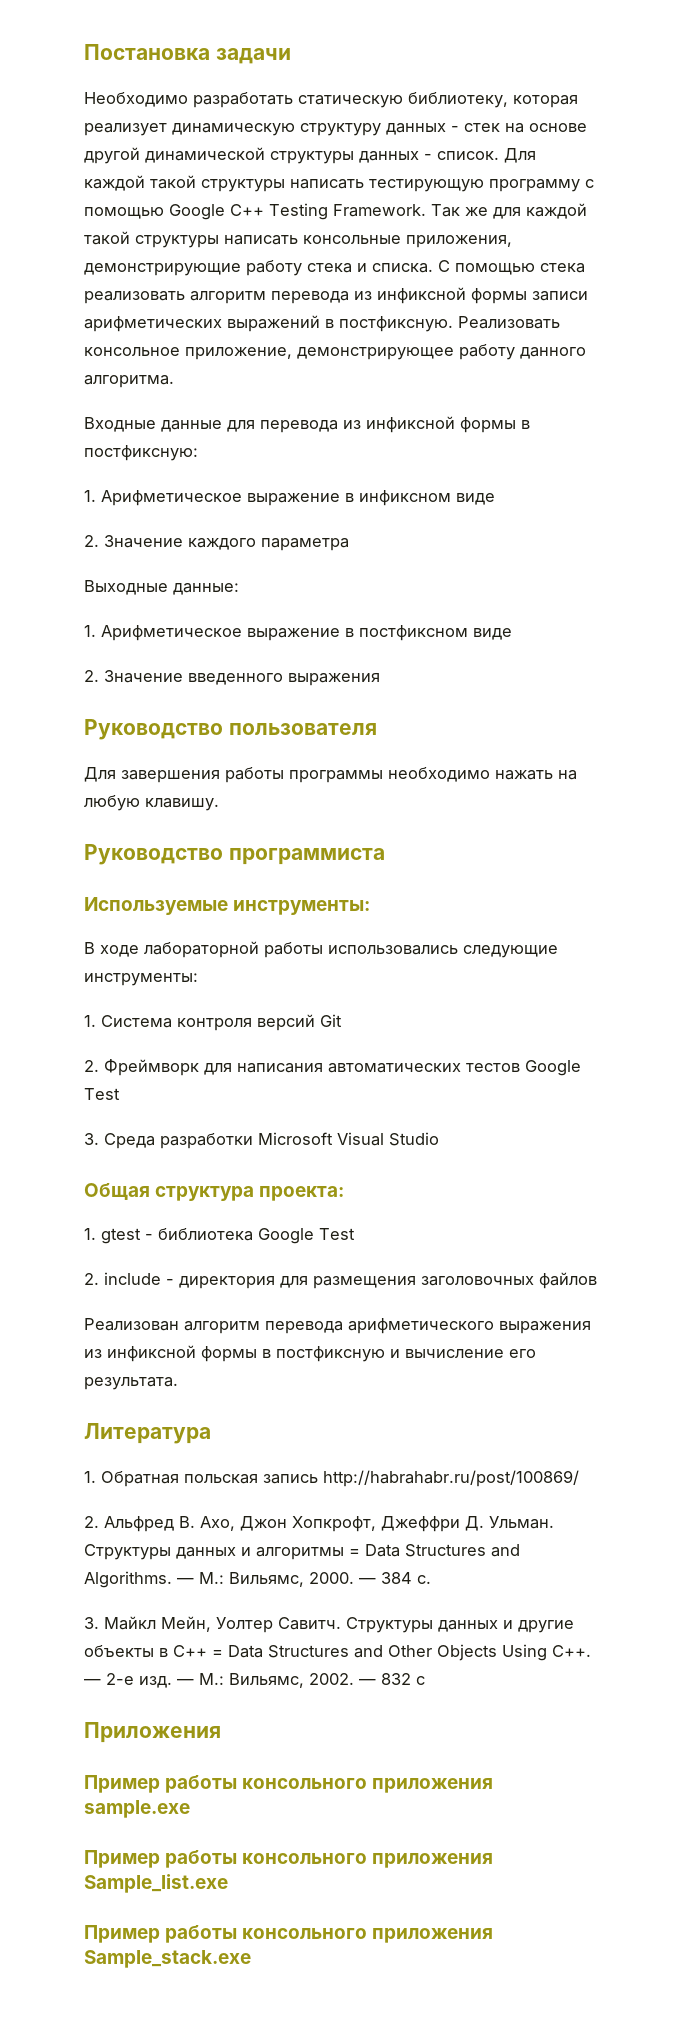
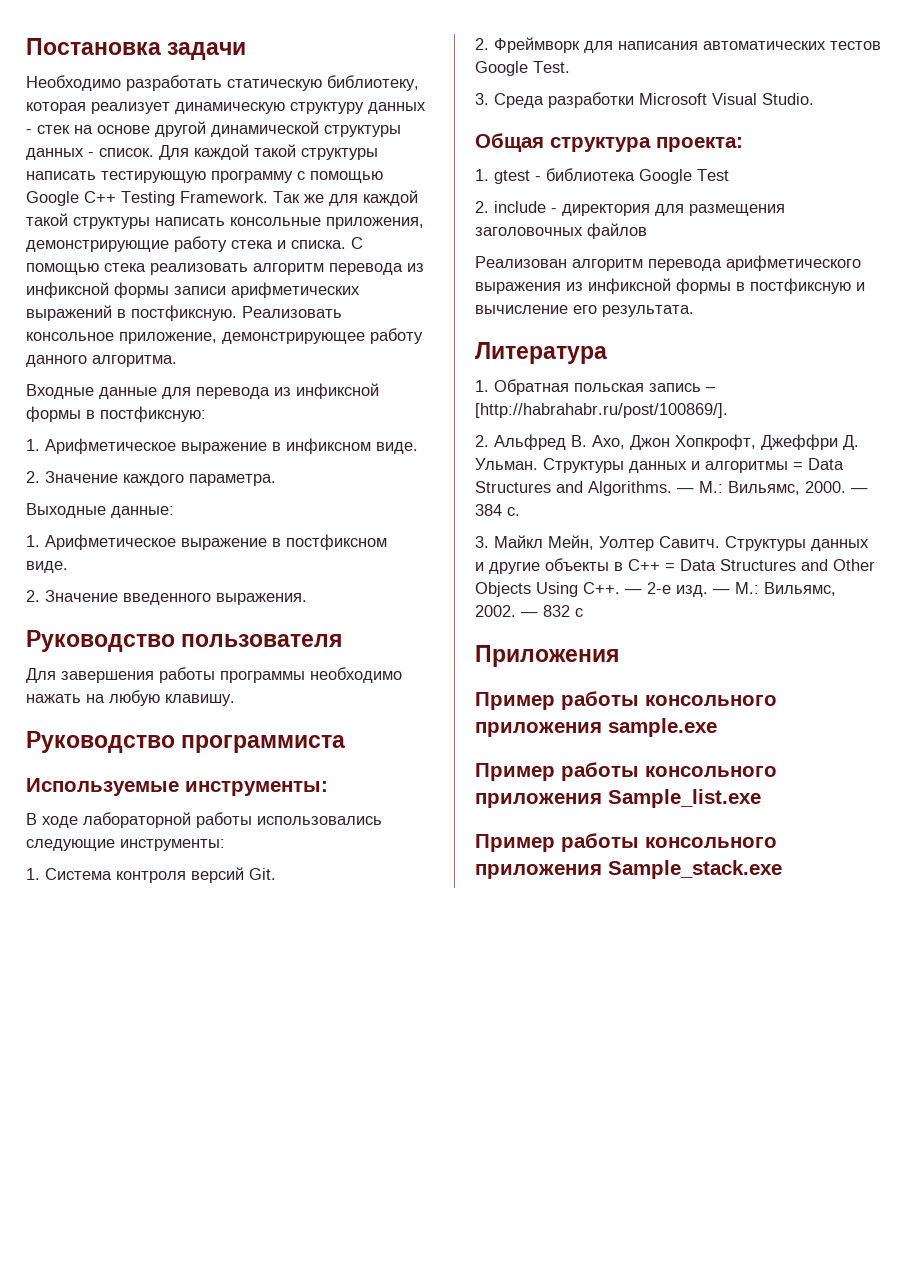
[456,493,495,505] виде -> [376,442,418,454] виде.
[261,538,349,551] параметра -> [189,474,276,486] параметра.
[473,628,512,640] виде -> [26,561,68,573] виде.
[288,673,380,686] выражения -> [216,593,307,605] выражения.
[320,1014,342,1027] Git -> [249,868,276,880] Git.
[84,1088,120,1100] Test -> [533,61,570,73] Test.
[389,1132,439,1146] Studio -> [762,93,814,105] Studio.
[323,1470,579,1487] http://habrahabr.ru/post/100869/ -> [706,387,716,392] [475,403,728,418] – [http://habrahabr.ru/post/100869/].

